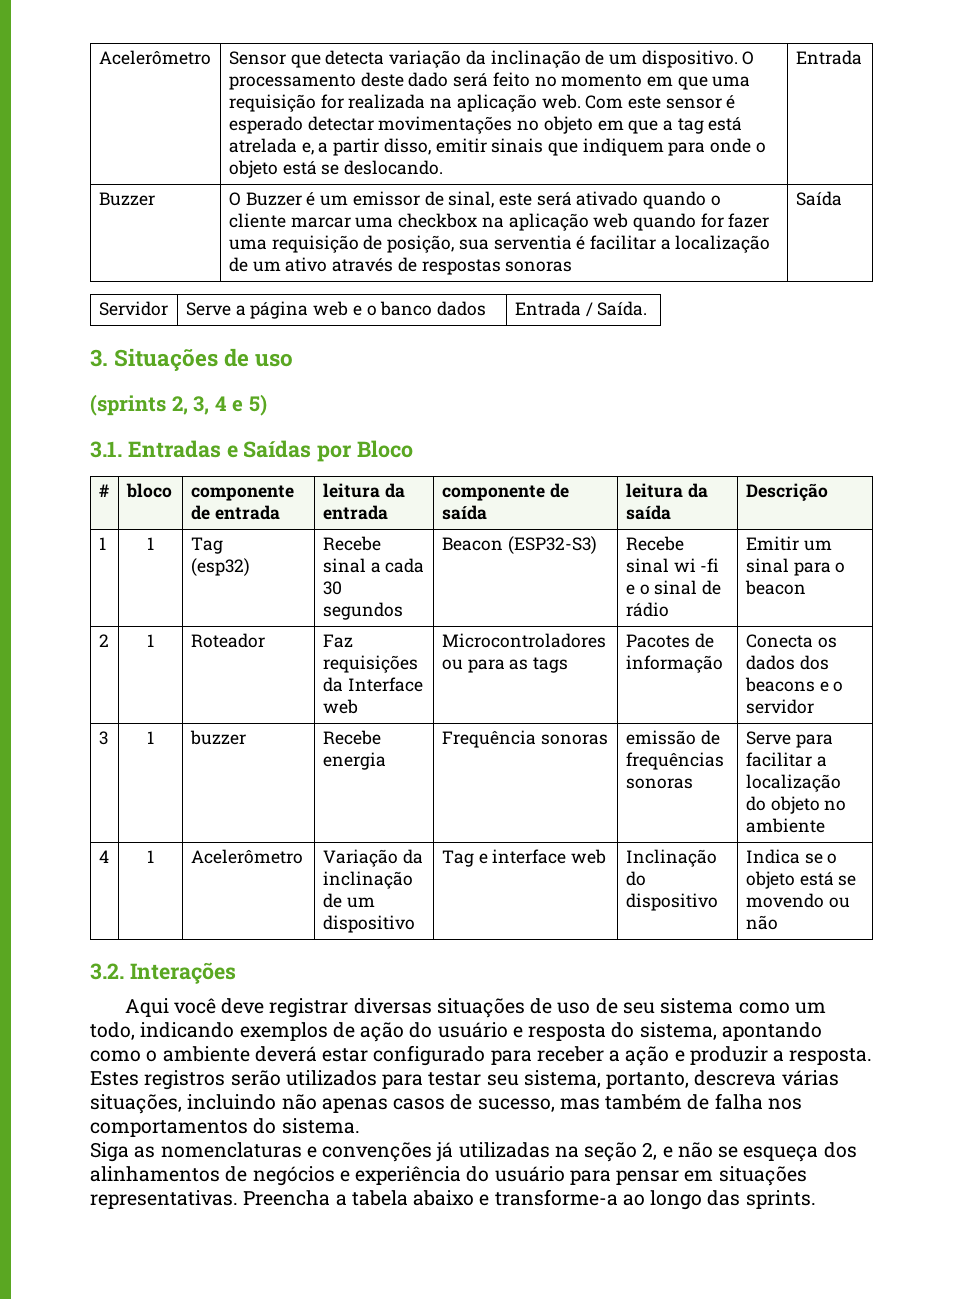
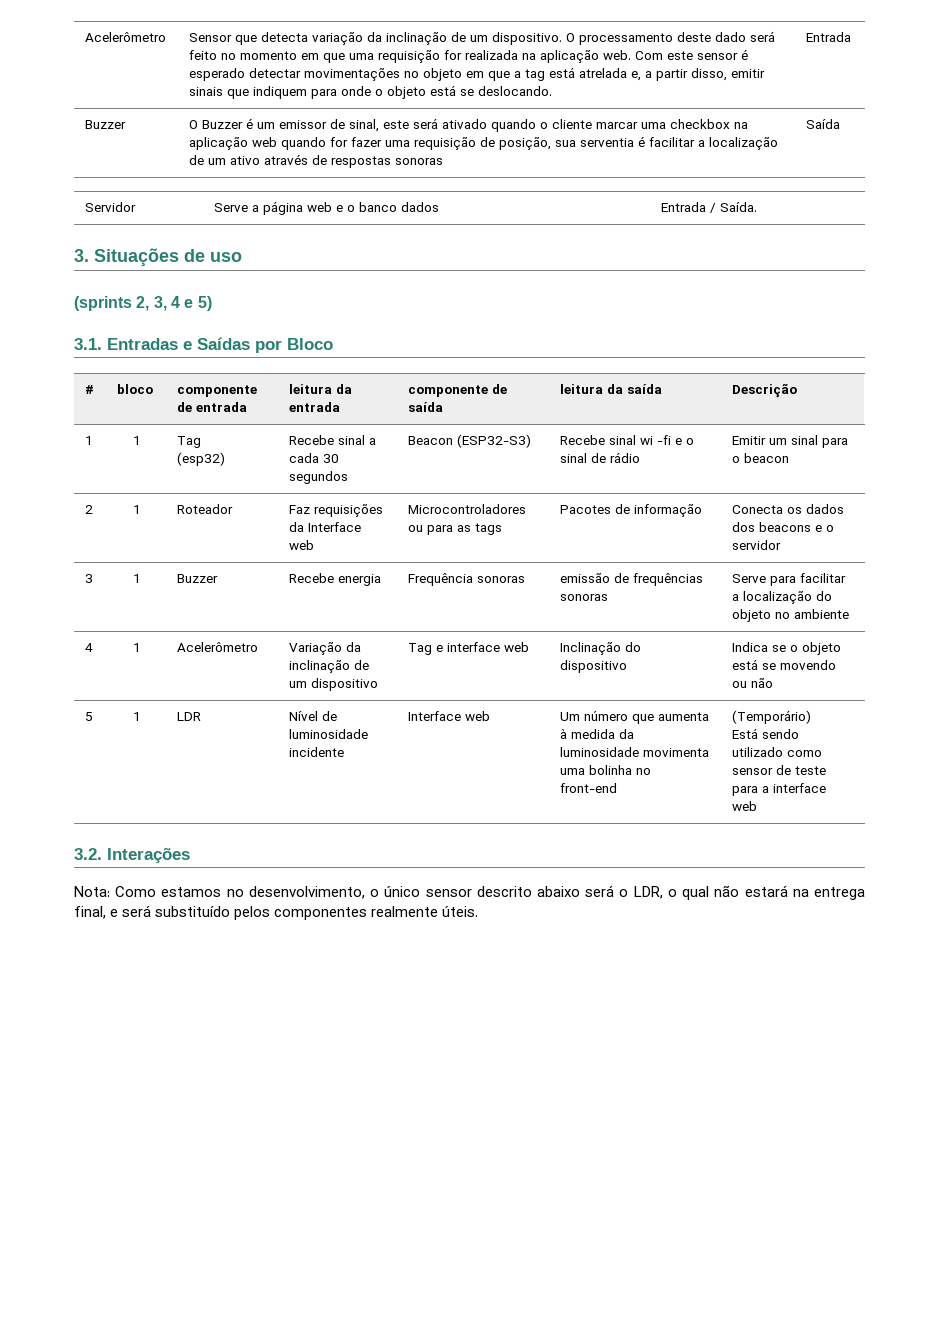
[189,730,246,745] buzzer -> [177,574,219,583] Buzzer
[90,962,236,984] [124,998,826,1018] [90,1022,822,1042] [90,1045,873,1066] [90,1070,839,1090] [90,1093,802,1114] [90,1118,360,1137] [90,1142,857,1162] [90,1166,807,1186] [90,1189,816,1210] // 3.2. Interações // Aqui você deve registrar diversas situações de uso de seu sistema como um todo, indicando exemplos de ação do usuário e resposta do sistema, apontando como o ambiente deverá estar configurado para receber a ação e produzir a resposta. Estes registros serão utilizados para testar seu sistema, portanto, descreva várias situações, incluindo não apenas casos de sucesso, mas também de falha nos comportamentos do sistema. // Siga as nomenclaturas e convenções já utilizadas na seção 2, e não se esqueça dos alinhamentos de negócios e experiência do usuário para pensar em situações representativas. Preencha a tabela abaixo e transforme-a ao longo das sprints. -> [85,712,94,721] [132,712,141,721] [177,712,202,721] [289,711,338,721] [289,729,369,739] [289,747,345,757] [408,711,491,721] [560,711,710,724] [560,728,635,739] [560,747,710,757] [560,765,652,775] [560,783,618,793] [732,710,812,724] [732,728,800,739] [732,747,823,757] [732,765,827,775] [732,783,827,796] [732,801,758,811] [74,847,190,863] [74,885,865,900] [74,905,479,920] // 5 | 1 | LDR | Nível de luminosidade incidente | Interface web | Um número que aumenta à medida da luminosidade movimenta uma bolinha no front-end | (Temporário) // Está sendo utilizado como sensor de teste para a interface web // 3.2. Interações // Nota: Como estamos no desenvolvimento, o único sensor descrito abaixo será o LDR, o qual não estará na entrega final, e será substituído pelos componentes realmente úteis.

